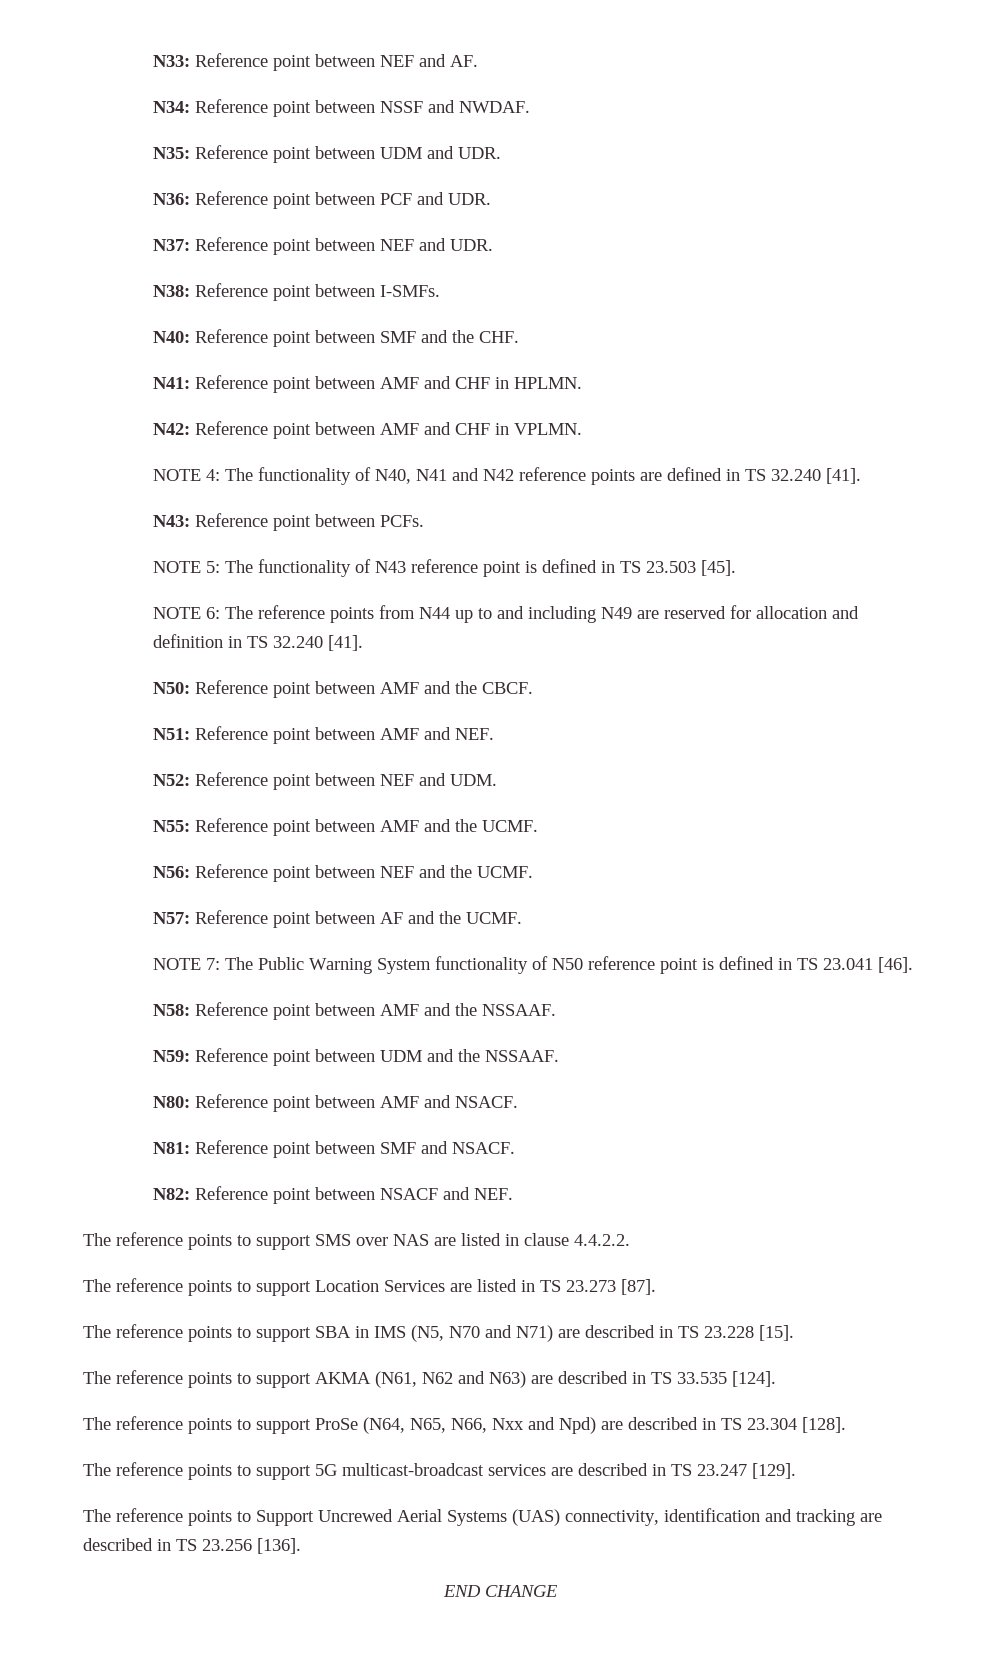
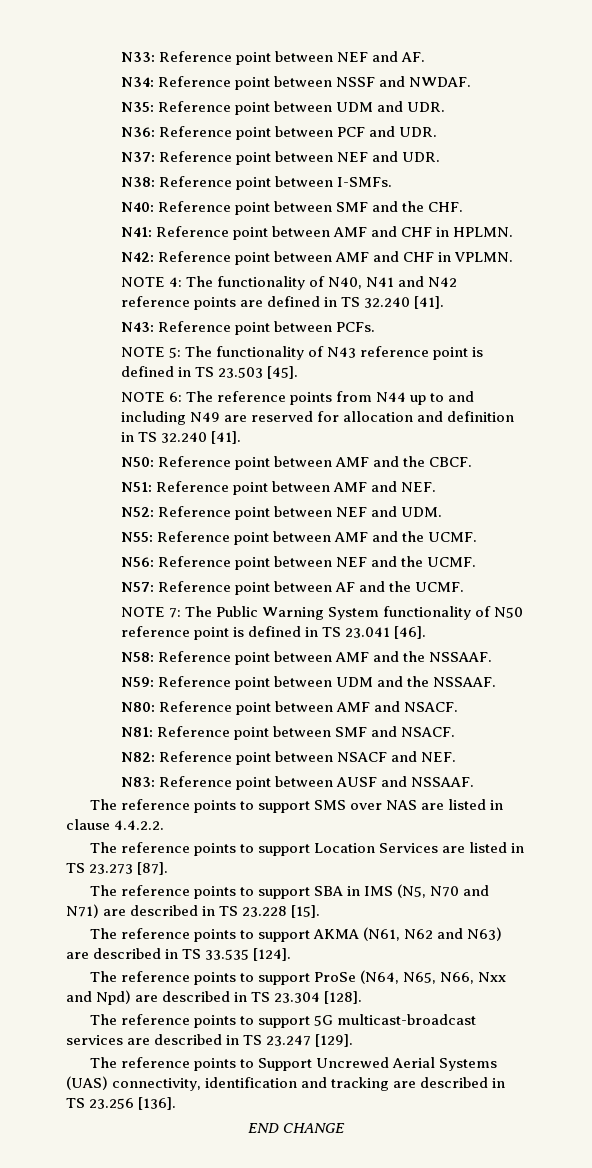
(514, 1194) none -> [120,776,474,790] // N83: Reference point between AUSF and NSSAAF.

